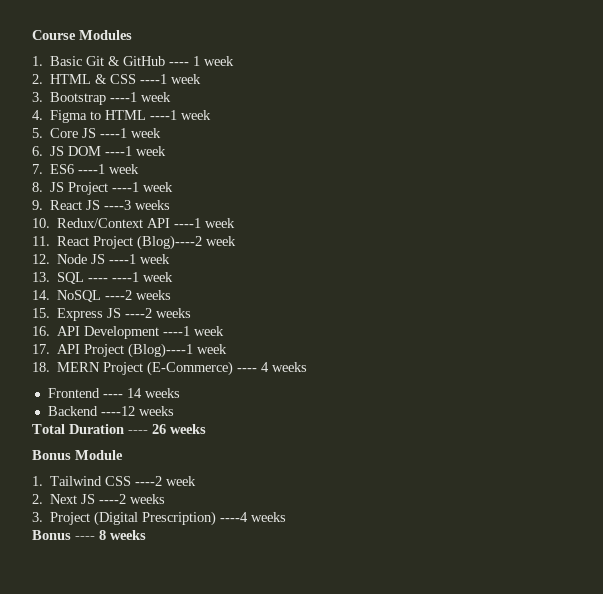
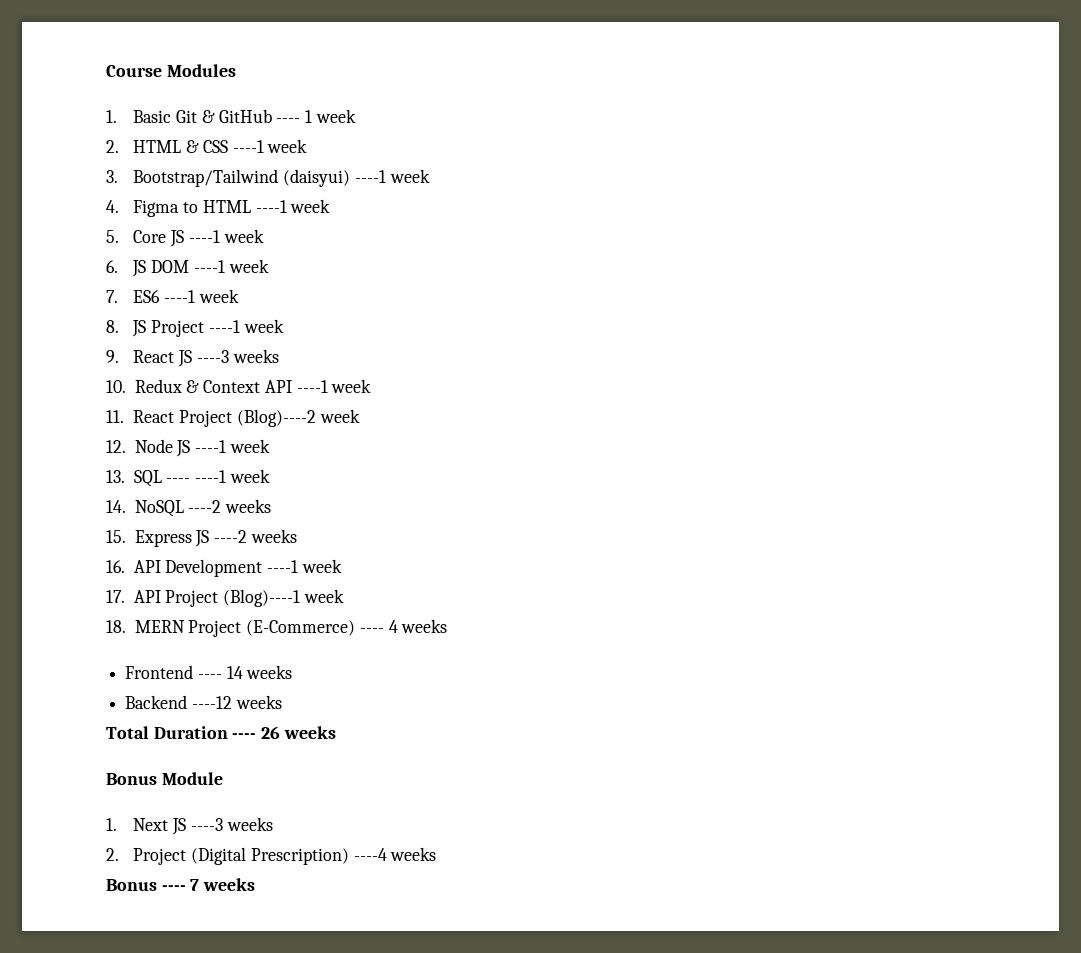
[50,92,107,105] Bootstrap -> [133,169,351,187] Bootstrap/Tailwind (daisyui)
[57,218,144,228] Redux/Context -> [134,379,261,393] Redux & Context
[50,476,197,486] [32,494,43,504] Tailwind CSS ----2 week // 2. -> (117, 824) none
[99,494,166,504] [32,512,43,522] ----2 weeks // 3. -> [190,817,273,831] [106,848,119,861] ----3 weeks // 2.
[99,530,106,540] 8 -> [190,879,200,891] 7

